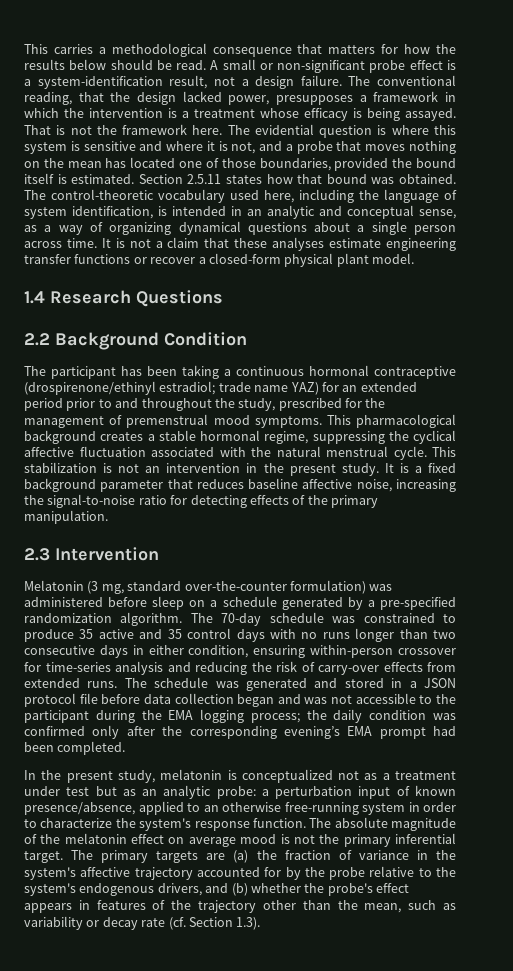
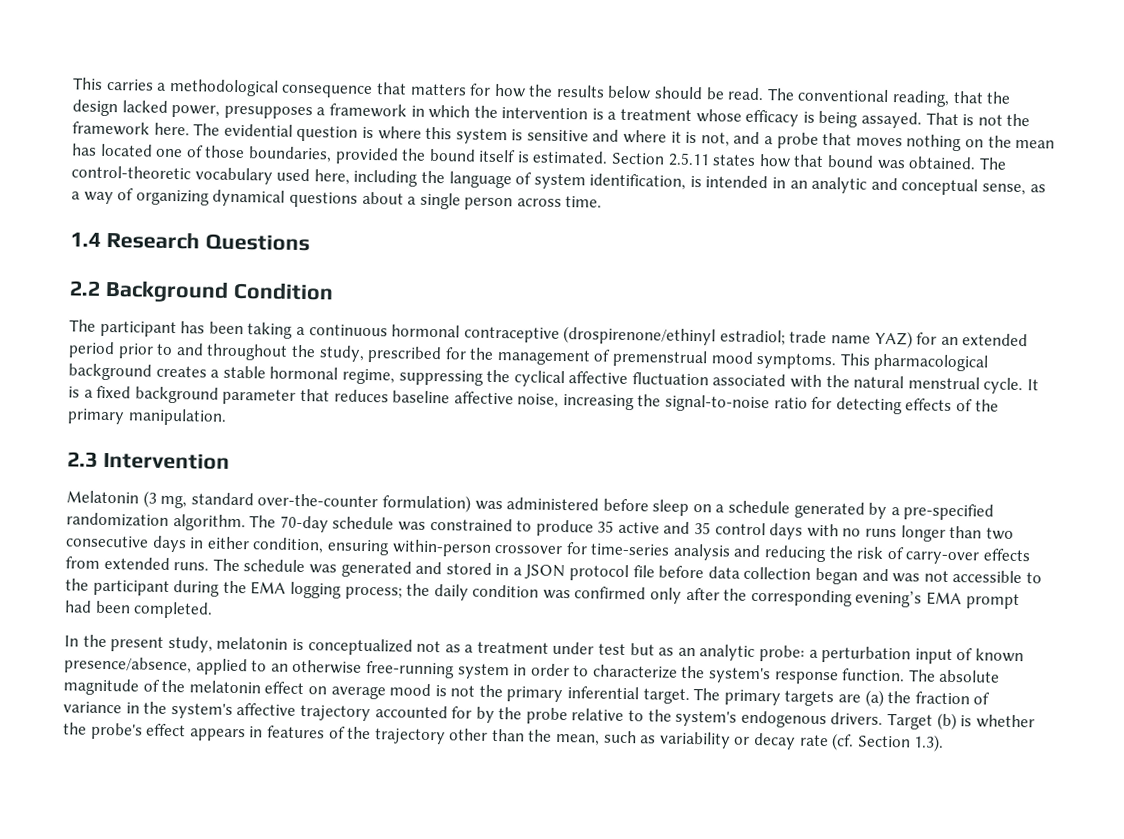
[210,59,456,73] [24,75,342,89] A small or non-significant probe effect is a system-identification result, not a design failure. -> (765, 94) none
[101,237,456,251] [24,253,414,267] It is not a claim that these analyses estimate engineering transfer functions or recover a closed-form physical plant model. -> (603, 202) none
[432,447,456,457] [24,462,379,476] This stabilization is not an intervention in the present study. -> (1024, 386) none
[157,883,248,896] drivers, and (b) -> [830,712,973,731] drivers. Target (b) is

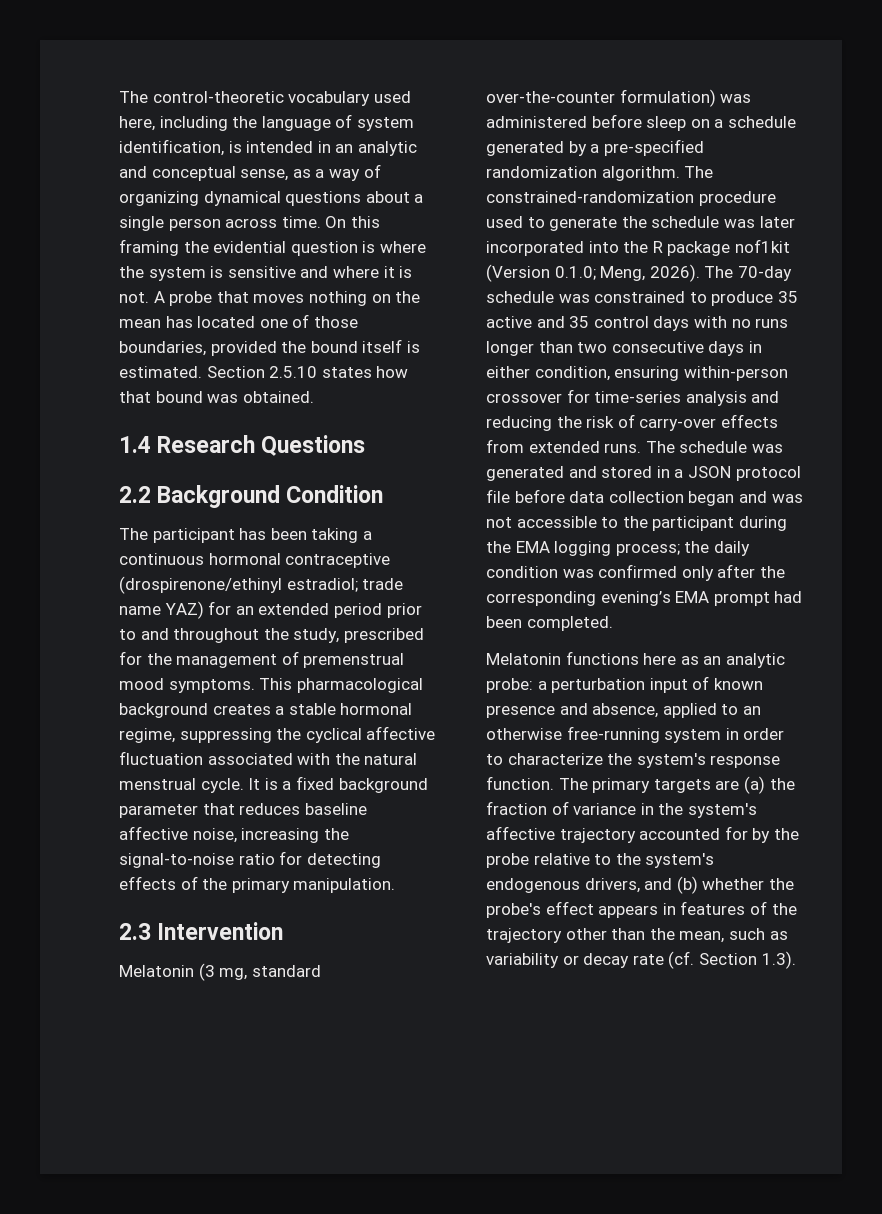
[73,77,1012,107] [72,99,1031,129] [72,121,1056,152] [71,143,977,170] This carries a methodological consequence that matters for how the results below should be read. The conventional reading, that the design lacked power, presupposes a framework in which the intervention is a treatment whose efficacy is being assayed. That is not the framework here. The evidential question is where this system is sensitive and where it is not, and a probe that moves nothing on the mean has located one of those boundaries, provided the bound itself is estimated. Section 2.5.11 states how that bound was obtained. -> (119, 97) none
(603, 202) none -> [325,216,380,228] [119,239,426,256] [119,266,413,281] [119,291,421,306] [119,314,358,328] [119,339,420,356] [119,366,409,378] [119,391,314,403] On this framing the evidential question is where the system is sensitive and where it is not. A probe that moves nothing on the mean has located one of those boundaries, provided the bound itself is estimated. Section 2.5.10 states how that bound was obtained.
(277, 521) none -> [486,191,776,206] [486,216,795,231] [486,239,790,256] [486,264,734,282] constrained-randomization procedure used to generate the schedule was later incorporated into the R package nof1kit (Version 0.1.0; Meng, 2026). The
[64,634,655,656] In the present study, melatonin is conceptualized not as a treatment under test but -> [486,651,677,665] Melatonin functions here
[64,656,192,675] presence/absence, -> [486,703,659,718] presence and absence,
[939,669,1001,683] [63,678,721,704] absolute magnitude of the melatonin effect on average mood is not the primary inferential target. The -> (588, 784) none
[830,712,973,731] drivers. Target (b) is -> [584,876,698,894] drivers, and (b)

